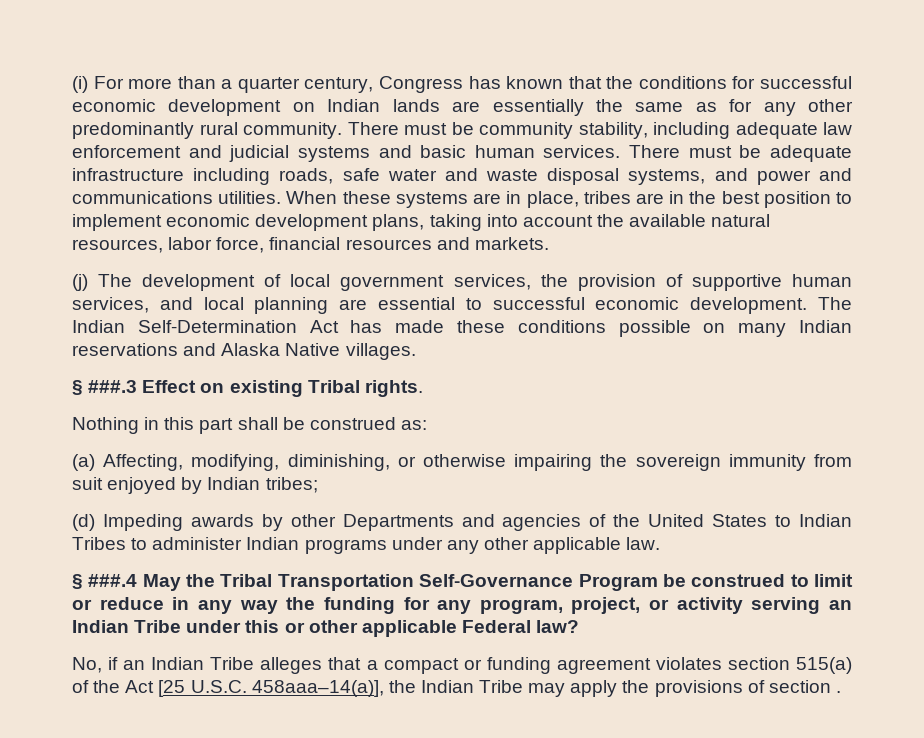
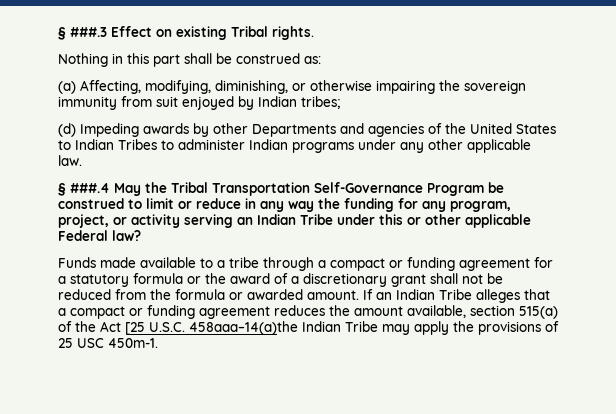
[72,76,852,93] [72,99,853,116] [72,122,852,139] [72,145,852,162] [72,168,852,185] [72,191,852,208] [72,214,771,231] [72,237,549,253] [72,274,853,291] [72,297,852,314] [72,320,852,337] [72,343,416,360] (i) For more than a quarter century, Congress has known that the conditions for successful economic development on Indian lands are essentially the same as for any other predominantly rural community. There must be community stability, including adequate law enforcement and judicial systems and basic human services. There must be adequate infrastructure including roads, safe water and waste disposal systems, and power and communications utilities. When these systems are in place, tribes are in the best position to implement economic development plans, taking into account the available natural resources, labor force, financial resources and markets. // (j) The development of local government services, the provision of supportive human services, and local planning are essential to successful economic development. The Indian Self-Determination Act has made these conditions possible on many Indian reservations and Alaska Native villages. // -> (58, 33) none
[72,657,119,673] No, if -> [58,257,553,271] [58,273,503,287] [58,289,373,300] Funds made available to a tribe through a compact or funding agreement for a statutory formula or the award of a discretionary grant shall not be reduced from the formula or awarded amount. If
[655,657,722,670] violates -> [274,305,466,318] reduces the amount available,
[251,680,416,697] 458aaa–14(a)], the -> [189,321,298,335] 458aaa–14(a)the
[768,680,841,693] section . -> [58,338,158,348] 25 USC 450m-1.

